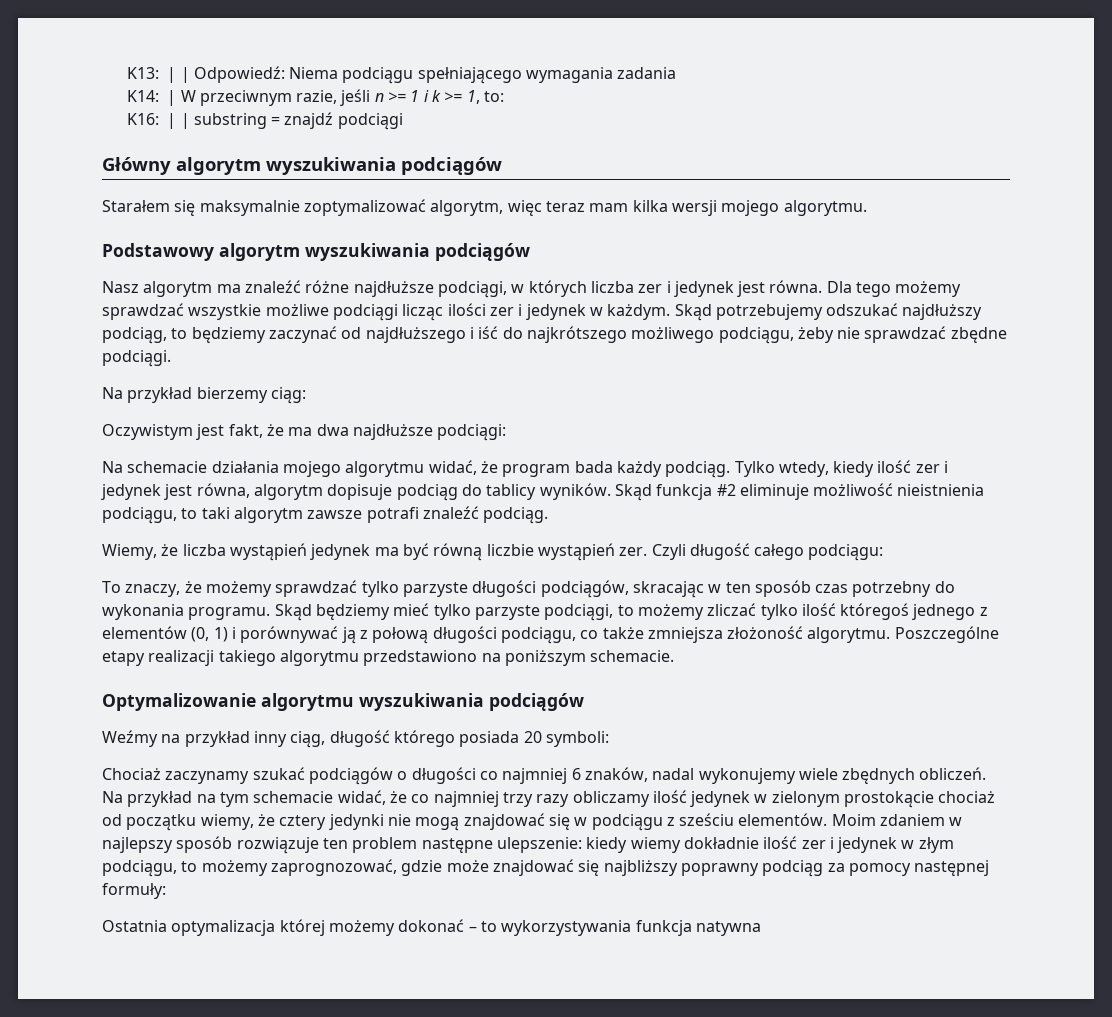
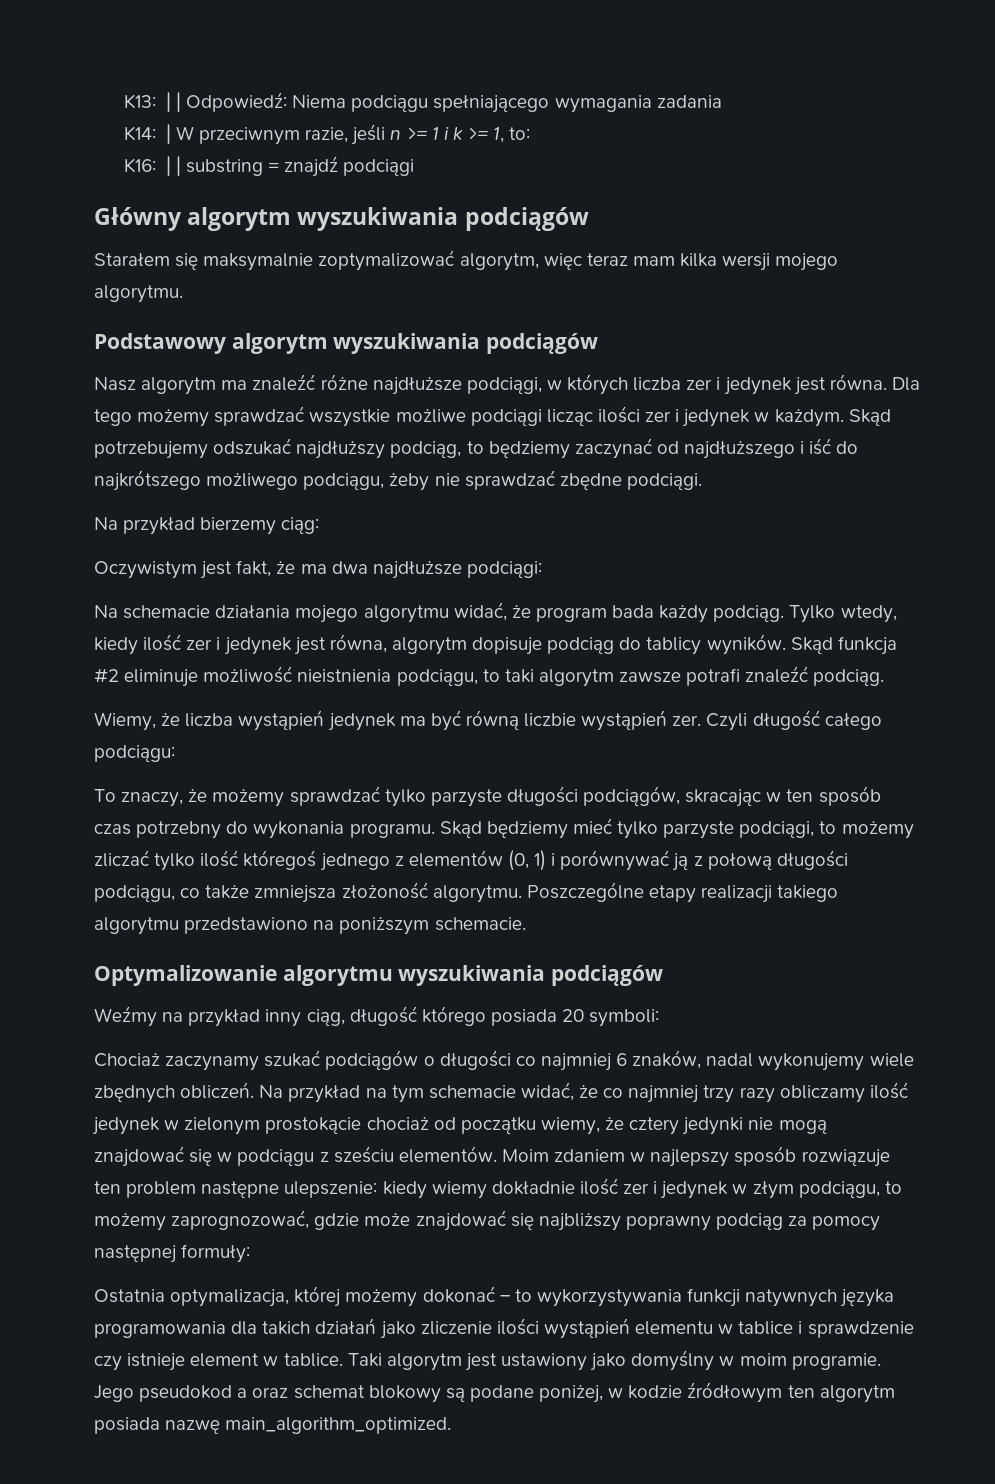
[171,920,276,936] optymalizacja -> [170,1289,290,1307] optymalizacja,
[635,920,761,936] funkcja natywna -> [687,1288,895,1307] [94,1318,914,1339] [94,1350,881,1371] [94,1382,895,1403] [94,1417,452,1434] funkcji natywnych języka programowania dla takich działań jako zliczenie ilości wystąpień elementu w tablice i sprawdzenie czy istnieje element w tablice. Taki algorytm jest ustawiony jako domyślny w moim programie. Jego pseudokod a oraz schemat blokowy są podane poniżej, w kodzie źródłowym ten algorytm posiada nazwę main_algorithm_optimized.

